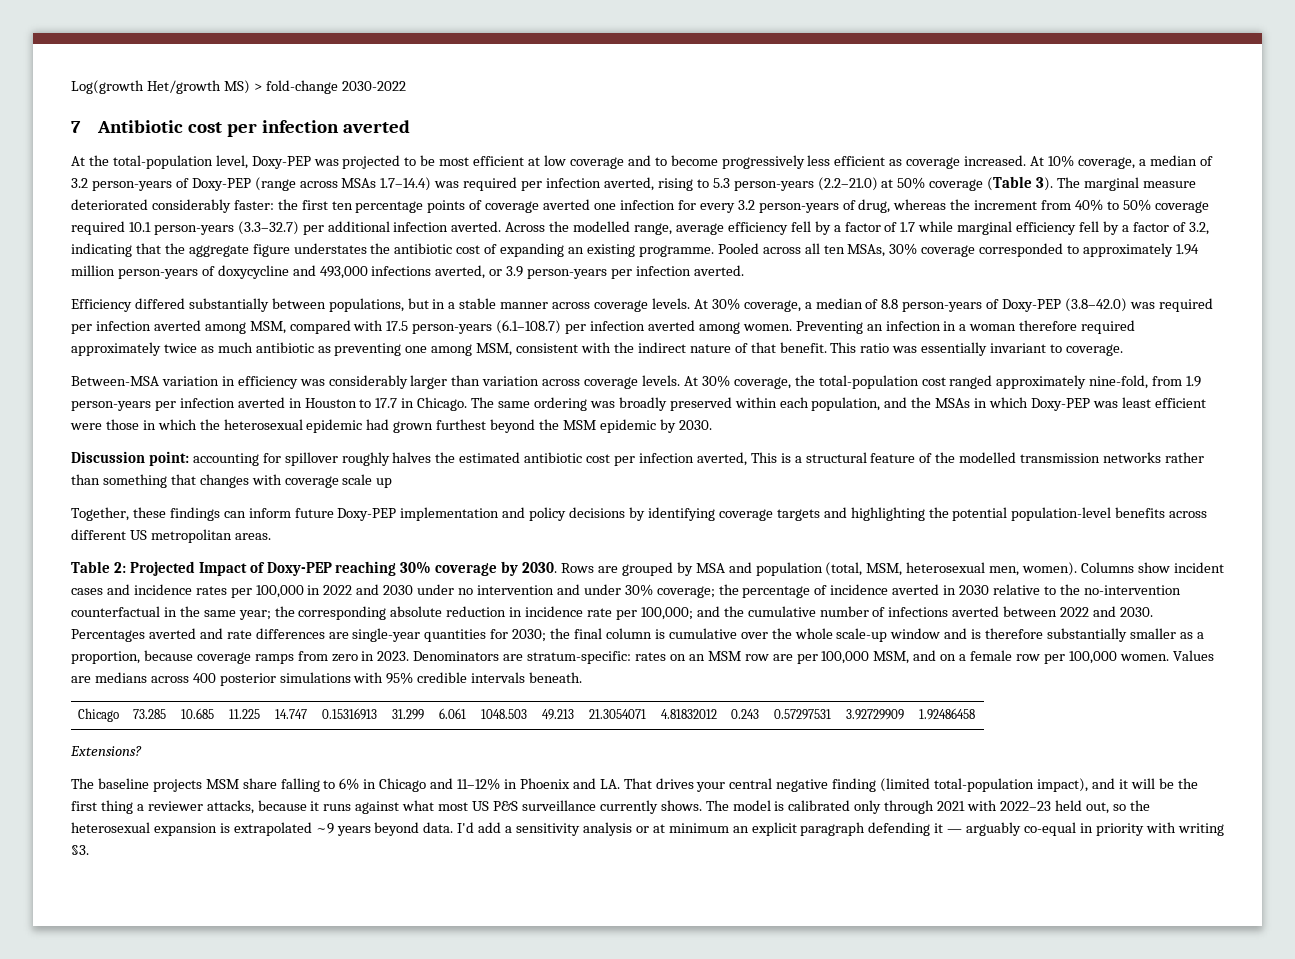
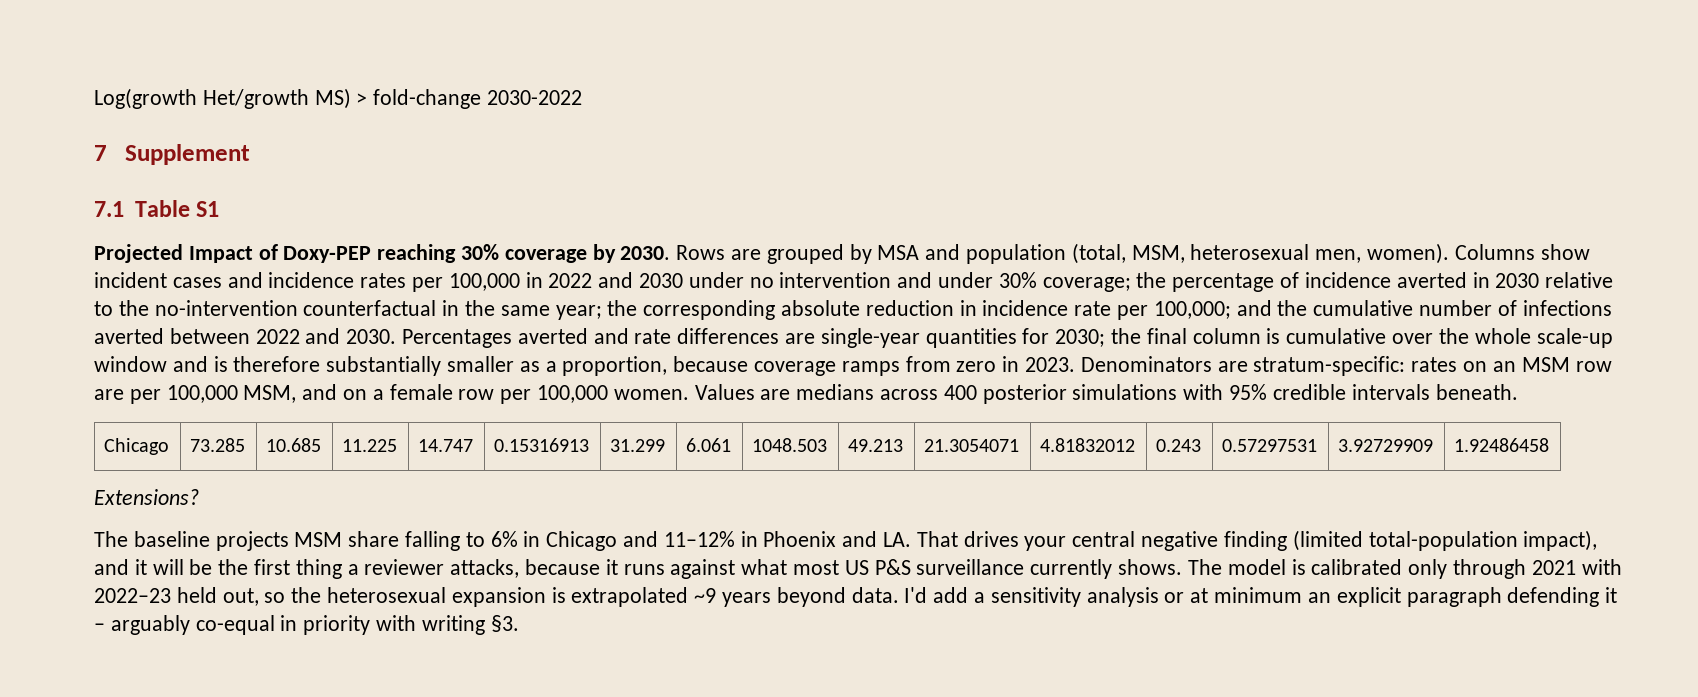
[97,120,411,137] [71,155,1213,169] [71,176,1196,191] [71,199,1209,213] [71,221,1209,235] [71,243,1199,257] [71,265,744,279] [71,298,1213,312] [71,320,1136,334] [71,342,1123,356] [71,375,1202,389] [71,397,1206,411] [70,419,712,433] [71,451,1204,466] [71,474,393,488] [71,507,1208,521] [71,529,271,543] [71,561,126,573] Antibiotic cost per infection averted // At the total-population level, Doxy-PEP was projected to be most efficient at low coverage and to become progressively less efficient as coverage increased. At 10% coverage, a median of 3.2 person-years of Doxy-PEP (range across MSAs 1.7–14.4) was required per infection averted, rising to 5.3 person-years (2.2–21.0) at 50% coverage (Table 3). The marginal measure deteriorated considerably faster: the first ten percentage points of coverage averted one infection for every 3.2 person-years of drug, whereas the increment from 40% to 50% coverage required 10.1 person-years (3.3–32.7) per additional infection averted. Across the modelled range, average efficiency fell by a factor of 1.7 while marginal efficiency fell by a factor of 3.2, indicating that the aggregate figure understates the antibiotic cost of expanding an existing programme. Pooled across all ten MSAs, 30% coverage corresponded to approximately 1.94 million person-years of doxycycline and 493,000 infections averted, or 3.9 person-years per infection averted. // Efficiency differed substantially between populations, but in a stable manner across coverage levels. At 30% coverage, a median of 8.8 person-years of Doxy-PEP (3.8–42.0) was required per infection averted among MSM, compared with 17.5 person-years (6.1–108.7) per infection averted among women. Preventing an infection in a woman therefore required approximately twice as much antibiotic as preventing one among MSM, consistent with the indirect nature of that benefit. This ratio was essentially invariant to coverage. // Between-MSA variation in efficiency was considerably larger than variation across coverage levels. At 30% coverage, the total-population cost ranged approximately nine-fold, from 1.9 person-years per infection averted in Houston to 17.7 in Chicago. The same ordering was broadly preserved within each population, and the MSAs in which Doxy-PEP was least efficient were those in which the heterosexual epidemic had grown furthest beyond the MSM epidemic by 2030. // Discussion point: accounting for spillover roughly halves the estimated antibiotic cost per infection averted, This is a structural feature of the modelled transmission networks rather than something that changes with coverage scale up // Together, these findings can inform future Doxy-PEP implementation and policy decisions by identifying coverage targets and highlighting the potential population-level benefits across different US metropolitan areas. // Table 2: -> [125,144,251,165] [94,200,220,217] Supplement // 7.1 Table S1 //
[947,829,963,833] — -> [94,623,105,631] –

